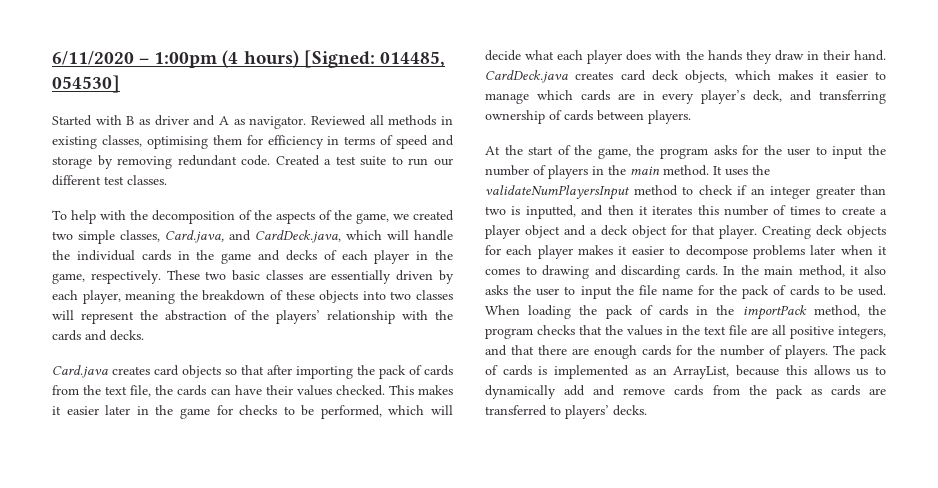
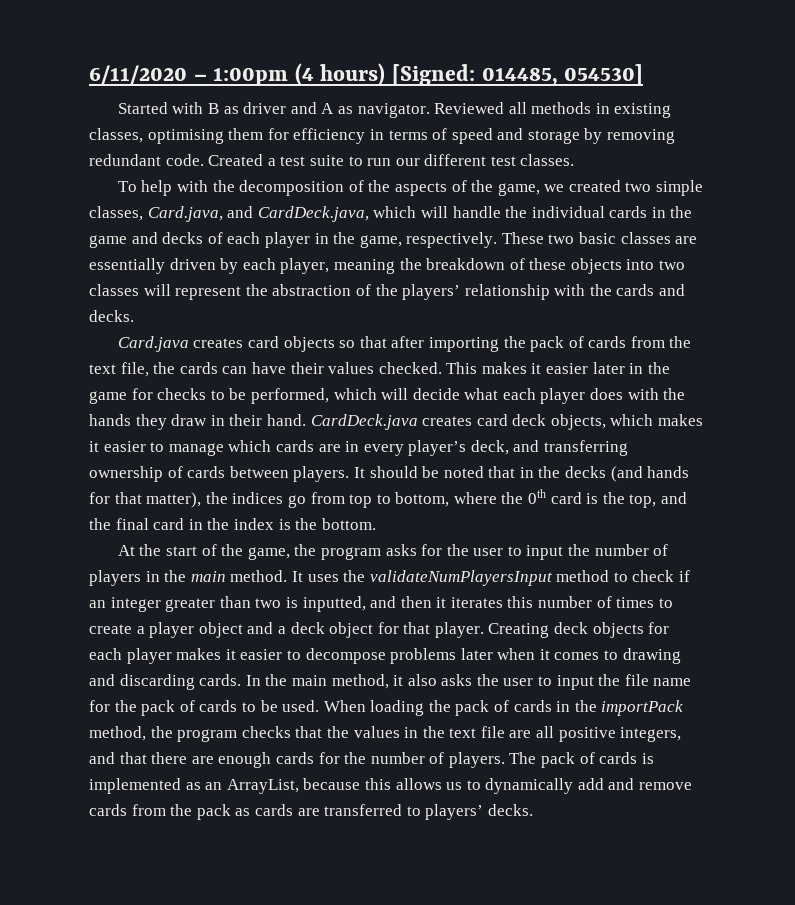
(691, 117) none -> [353,466,690,482] [89,489,688,508] [89,518,376,530] It should be noted that in the decks (and hands for that matter), the indices go from top to bottom, where the 0th card is the top, and the final card in the index is the bottom.

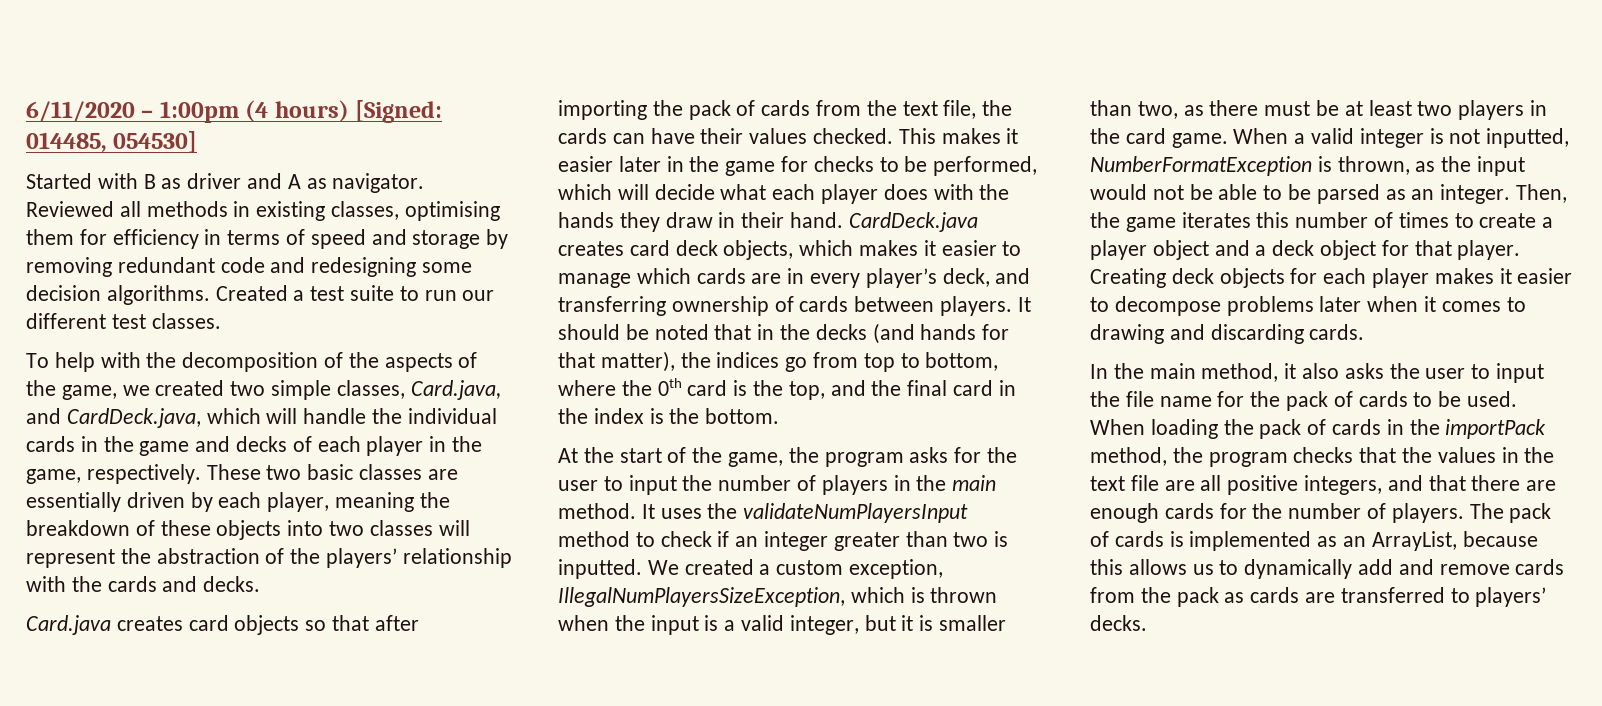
[165,154,204,166] code. -> [220,257,473,277] [26,285,210,305] code and redesigning some decision algorithms.
[302,596,447,612] inputted, and then it -> [558,559,944,579] [558,587,998,607] [558,615,1007,635] [1090,100,1548,120] [1090,128,1570,148] [1090,156,1526,176] [1090,184,1568,204] [1090,212,1176,232] inputted. We created a custom exception, IllegalNumPlayersSizeException, which is thrown when the input is a valid integer, but it is smaller than two, as there must be at least two players in the card game. When a valid integer is not inputted, NumberFormatException is thrown, as the input would not be able to be parsed as an integer. Then, the game
(242, 680) none -> (1365, 332) //

